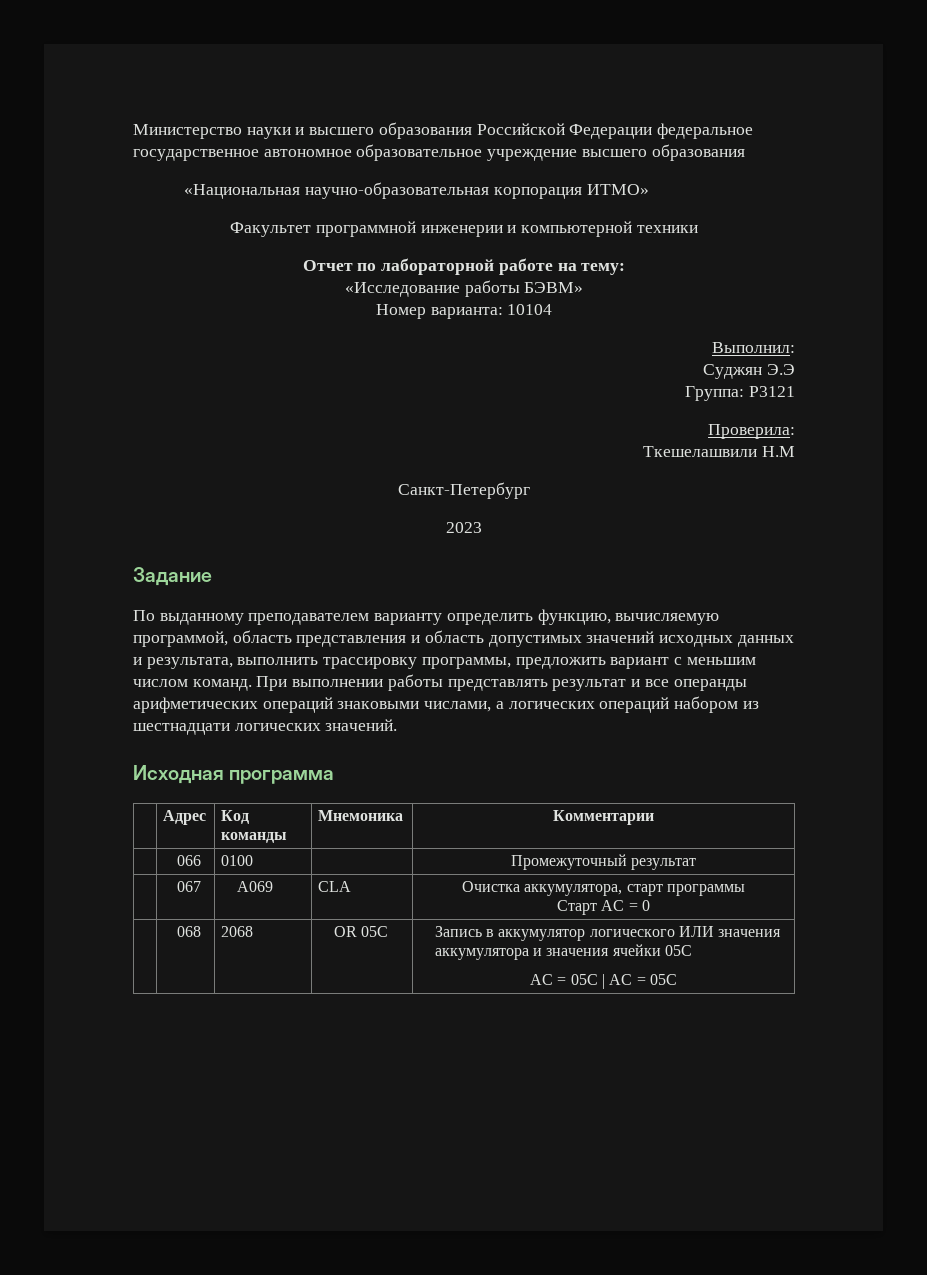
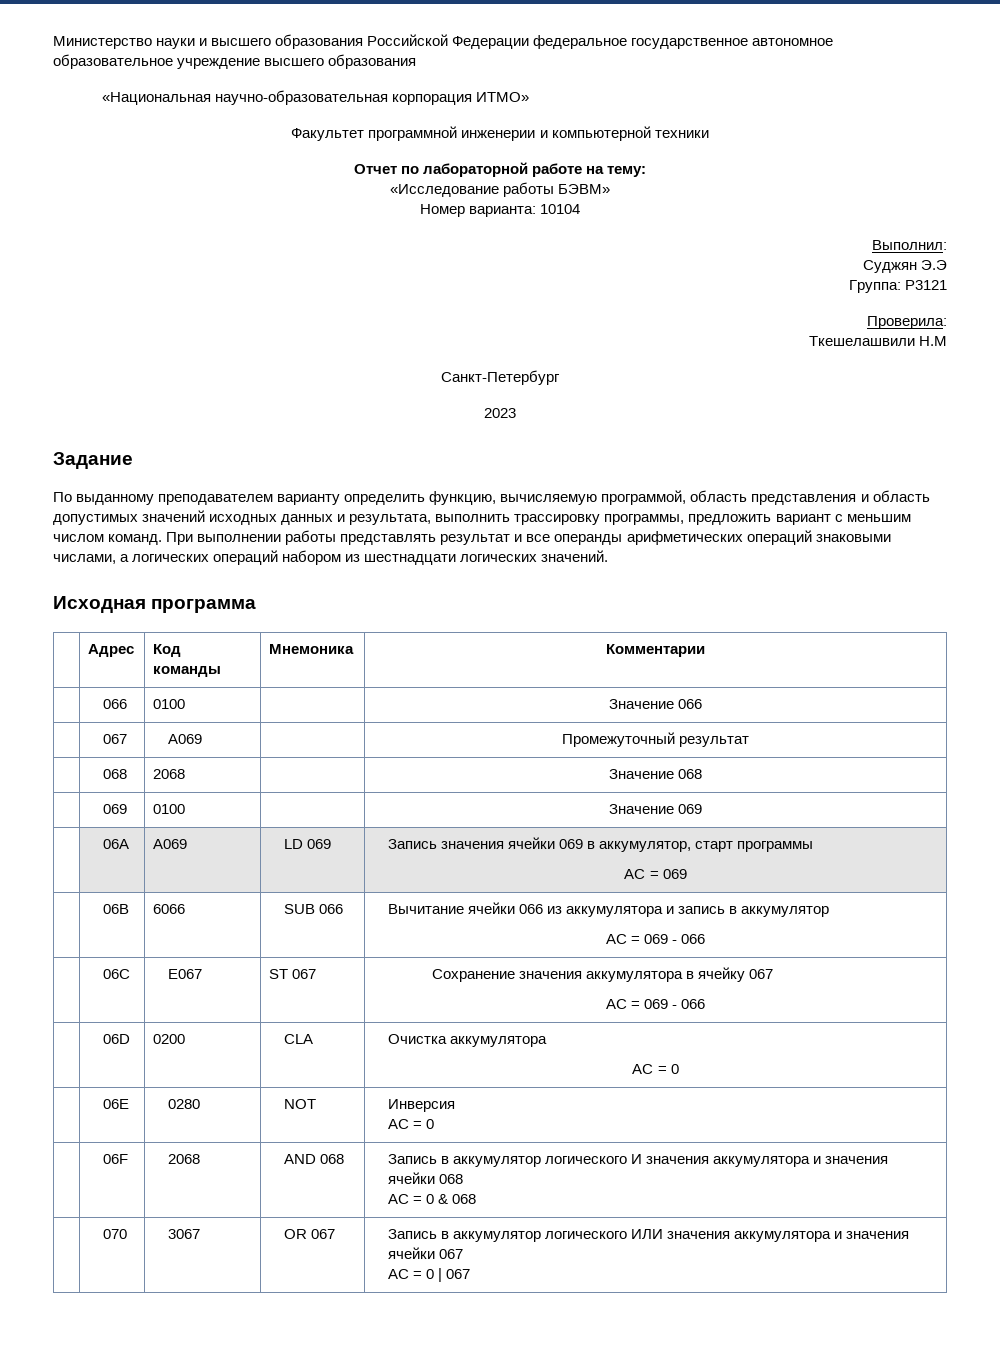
[510,854,697,870] Промежуточный результат -> [608,699,703,709] Значение 066
[318,881,352,892] [462,881,745,896] [557,900,650,915] [176,926,201,937] [221,926,254,937] [333,926,389,937] CLA | Очистка аккумулятора, старт программы // Старт АС = 0 // | 068 | 2068 | OR 05C -> [561,732,750,747] [102,769,127,779] [153,769,186,779] [608,769,703,779] [102,804,127,814] [153,804,186,814] [608,804,703,814] [102,839,129,849] [153,839,188,849] [283,839,331,849] [387,837,814,852] [624,869,687,879] [102,904,129,914] [153,904,186,914] [283,904,343,914] [387,902,830,917] [605,934,706,944] [102,969,130,979] [167,969,202,979] [269,969,317,979] [431,967,773,982] [605,999,706,1009] [102,1034,130,1044] [153,1034,186,1044] [283,1034,313,1044] [387,1034,547,1047] [632,1064,679,1074] [102,1099,129,1109] [167,1099,200,1109] [283,1099,316,1109] [387,1099,455,1112] [387,1119,434,1129] [102,1154,128,1164] [167,1154,200,1164] [283,1154,344,1164] [387,1154,889,1167] [387,1172,463,1184] [387,1194,477,1204] [102,1229,127,1239] [167,1229,200,1239] [283,1229,335,1239] | Промежуточный результат // | 068 | 2068 | | Значение 068 // | 069 | 0100 | | Значение 069 // | 06A | A069 | LD 069 | Запись значения ячейки 069 в аккумулятор, старт программы // АС = 069 // | 06B | 6066 | SUB 066 | Вычитание ячейки 066 из аккумулятора и запись в аккумулятор // АС = 069 - 066 // | 06C | E067 | ST 067 | Сохранение значения аккумулятора в ячейку 067 // АС = 069 - 066 // | 06D | 0200 | CLA | Очистка аккумулятора // АС = 0 // | 06E | 0280 | NOT | Инверсия // АС = 0 // | 06F | 2068 | AND 068 | Запись в аккумулятор логического И значения аккумулятора и значения ячейки 068 // АС = 0 & 068 // | 070 | 3067 | OR 067
[664,945,692,956] [530,974,677,989] 05С // AC = 05С | АС = 05С -> [438,1249,463,1259] [387,1268,471,1282] 067 // АС = 0 | 067

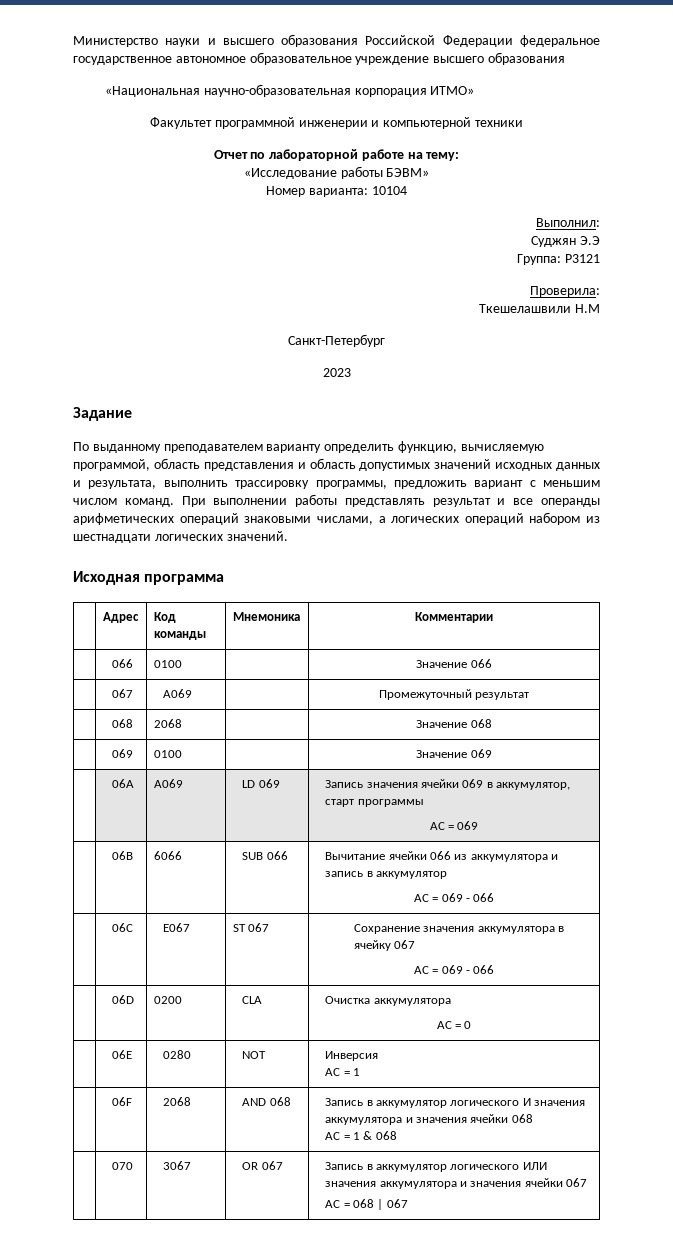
[425,1119,434,1129] 0 -> [352,1068,360,1076] 1
[425,1194,434,1204] 0 -> [352,1132,360,1140] 1
[425,1269,434,1279] 0 -> [352,1199,374,1208] 068

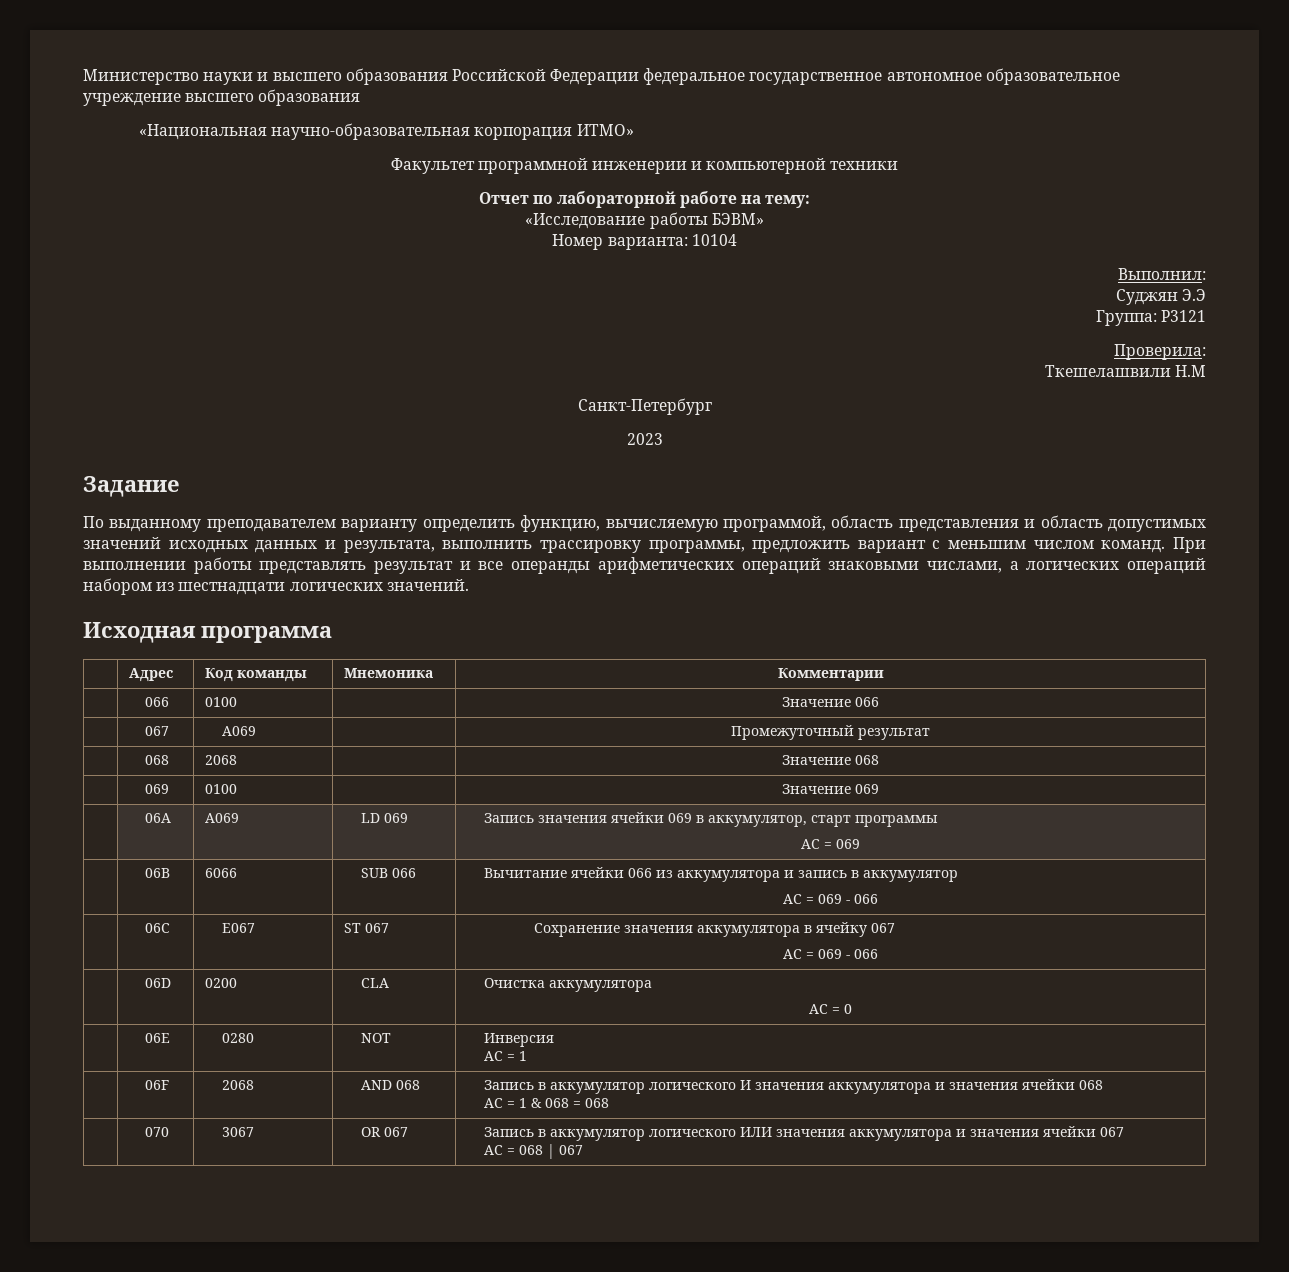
(397, 1135) none -> [572,1098,609,1108] = 068

